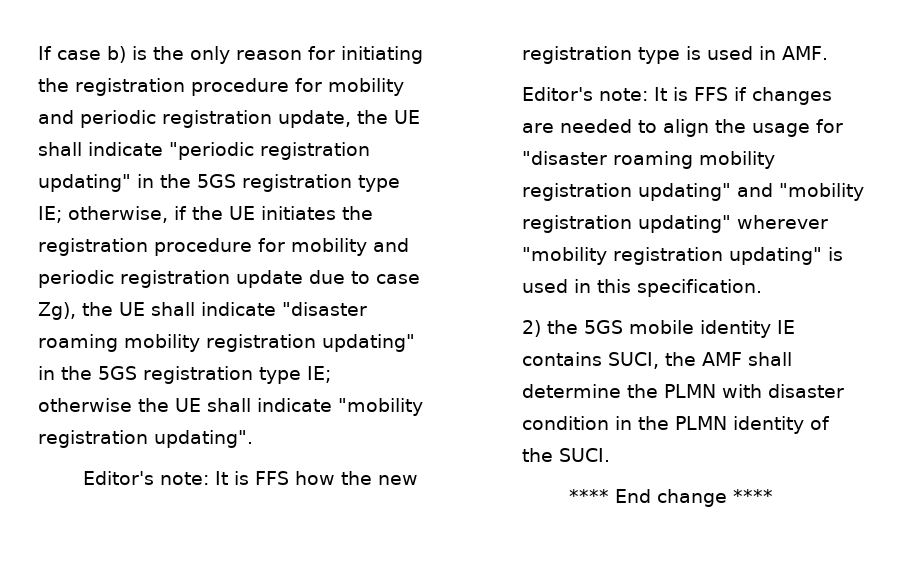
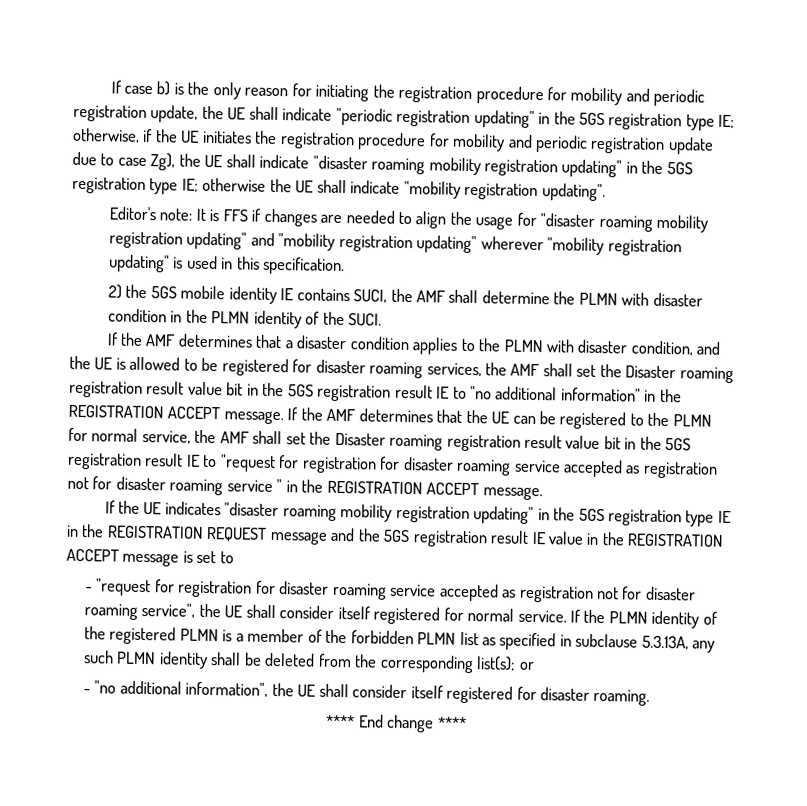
[82,471,418,485] [521,46,828,64] // Editor's note: It is FFS how the new registration type is used in AMF. -> (606, 192) none
(610, 455) none -> [106,332,721,356] [69,355,734,384] [69,380,682,403] [68,404,712,430] [68,427,692,452] [67,452,718,479] [67,476,543,501] [104,500,732,527] [66,524,725,548] [66,548,234,567] [84,578,696,603] [83,603,718,629] [83,626,716,653] [82,650,535,674] [82,680,651,706] // If the AMF determines that a disaster condition applies to the PLMN with disaster condition, and the UE is allowed to be registered for disaster roaming services, the AMF shall set the Disaster roaming registration result value bit in the 5GS registration result IE to "no additional information" in the REGISTRATION ACCEPT message. If the AMF determines that the UE can be registered to the PLMN for normal service, the AMF shall set the Disaster roaming registration result value bit in the 5GS registration result IE to "request for registration for disaster roaming service accepted as registration not for disaster roaming service " in the REGISTRATION ACCEPT message. // If the UE indicates "disaster roaming mobility registration updating" in the 5GS registration type IE in the REGISTRATION REQUEST message and the 5GS registration result IE value in the REGISTRATION ACCEPT message is set to // - "request for registration for disaster roaming service accepted as registration not for disaster roaming service", the UE shall consider itself registered for normal service. If the PLMN identity of the registered PLMN is a member of the forbidden PLMN list as specified in subclause 5.3.13A, any such PLMN identity shall be deleted from the corresponding list(s); or // - "no additional information", the UE shall consider itself registered for disaster roaming.

